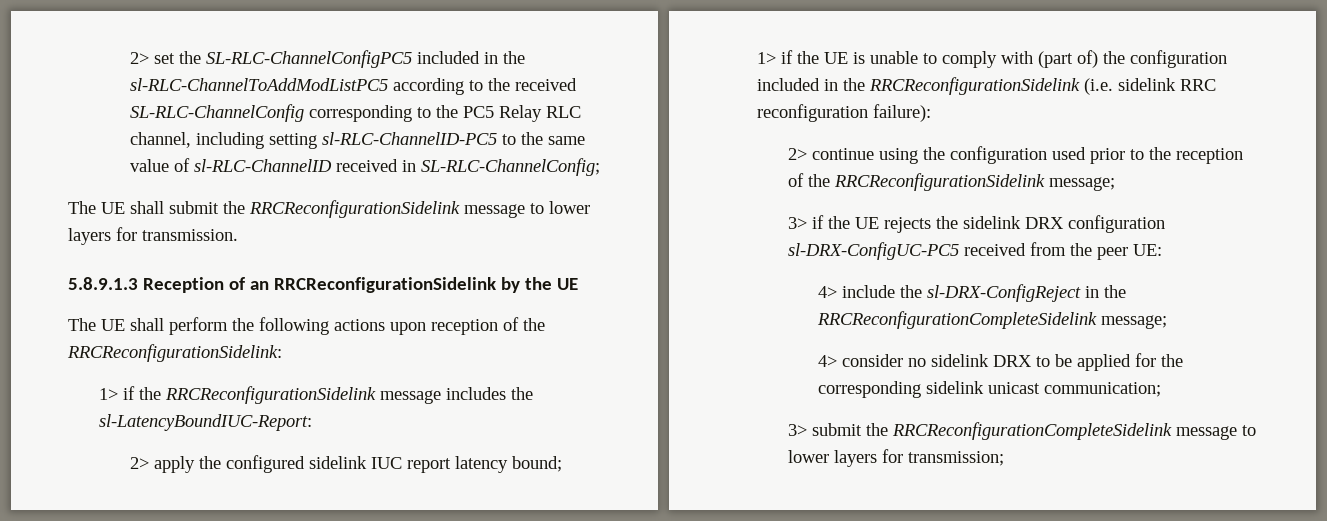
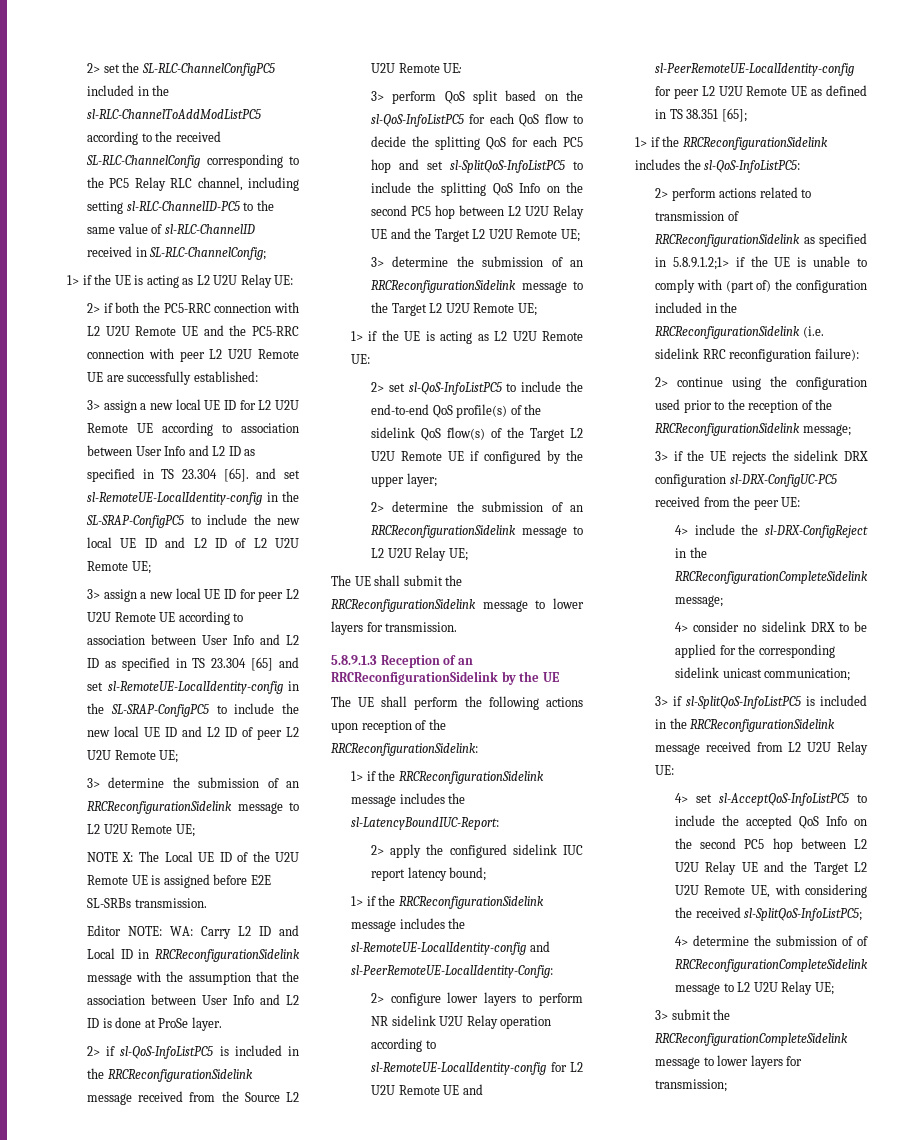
(600, 167) none -> [66,274,294,288] [86,302,299,313] [86,325,300,336] [86,348,299,362] [86,371,258,385] [86,399,299,413] [86,422,299,436] [86,445,256,456] [86,468,300,482] [86,491,299,505] [85,514,301,528] [86,537,299,548] [86,561,151,574] [86,588,299,602] [86,611,244,625] [86,634,299,645] [86,657,300,671] [86,681,299,694] [86,703,299,717] [86,726,299,740] [86,750,179,763] [86,777,299,788] [86,801,299,814] [86,824,195,837] [86,851,299,862] [86,874,271,888] [86,898,207,908] [86,925,299,939] [86,948,300,962] [86,971,299,985] [86,994,299,1005] [86,1017,222,1031] [86,1045,299,1059] [86,1068,253,1082] [86,1091,299,1105] [370,63,463,73] [370,90,583,104] [370,113,583,127] [370,136,583,150] [370,159,583,173] [370,182,583,196] [370,205,584,219] [370,228,580,242] [370,256,583,267] [370,280,583,293] [370,302,537,316] [350,330,583,344] [350,354,370,364] [370,381,583,395] [370,404,542,418] [370,427,583,441] [370,450,583,464] [370,473,437,487] [370,501,583,512] [370,525,583,538] [370,547,468,561] // 1> if the UE is acting as L2 U2U Relay UE: // 2> if both the PC5-RRC connection with L2 U2U Remote UE and the PC5-RRC connection with peer L2 U2U Remote UE are successfully established: // 3> assign a new local UE ID for L2 U2U Remote UE according to association between User Info and L2 ID as specified in TS 23.304 [65]. and set sl-RemoteUE-LocalIdentity-config in the SL-SRAP-ConfigPC5 to include the new local UE ID and L2 ID of L2 U2U Remote UE; // 3> assign a new local UE ID for peer L2 U2U Remote UE according to association between User Info and L2 ID as specified in TS 23.304 [65] and set sl-RemoteUE-LocalIdentity-config in the SL-SRAP-ConfigPC5 to include the new local UE ID and L2 ID of peer L2 U2U Remote UE; // 3> determine the submission of an RRCReconfigurationSidelink message to L2 U2U Remote UE; // NOTE X: The Local UE ID of the U2U Remote UE is assigned before E2E SL-SRBs transmission. // Editor NOTE: WA: Carry L2 ID and Local ID in RRCReconfigurationSidelink message with the assumption that the association between User Info and L2 ID is done at ProSe layer. // 2> if sl-QoS-InfoListPC5 is included in the RRCReconfigurationSidelink message received from the Source L2 U2U Remote UE: // 3> perform QoS split based on the sl-QoS-InfoListPC5 for each QoS flow to decide the splitting QoS for each PC5 hop and set sl-SplitQoS-InfoListPC5 to include the splitting QoS Info on the second PC5 hop between L2 U2U Relay UE and the Target L2 U2U Remote UE; // 3> determine the submission of an RRCReconfigurationSidelink message to the Target L2 U2U Remote UE; // 1> if the UE is acting as L2 U2U Remote UE: // 2> set sl-QoS-InfoListPC5 to include the end-to-end QoS profile(s) of the sidelink QoS flow(s) of the Target L2 U2U Remote UE if configured by the upper layer; // 2> determine the submission of an RRCReconfigurationSidelink message to L2 U2U Relay UE;
(819, 57) none -> [398,896,544,909] [350,918,466,932] [350,941,550,955] [350,965,553,978] [370,992,583,1006] [370,1015,552,1029] [370,1038,436,1052] [370,1062,583,1075] [370,1084,483,1095] [654,63,854,76] [654,85,867,99] [654,108,747,122] [634,136,828,150] [634,159,801,173] [654,187,812,201] [654,211,739,221] [654,233,867,247] [654,256,768,270] RRCReconfigurationSidelink message includes the sl-RemoteUE-LocalIdentity-config and sl-PeerRemoteUE-LocalIdentity-Config: // 2> configure lower layers to perform NR sidelink U2U Relay operation according to sl-RemoteUE-LocalIdentity-config for L2 U2U Remote UE and sl-PeerRemoteUE-LocalIdentity-config for peer L2 U2U Remote UE as defined in TS 38.351 [65]; // 1> if the RRCReconfigurationSidelink includes the sl-QoS-InfoListPC5: // 2> perform actions related to transmission of RRCReconfigurationSidelink as specified in 5.8.9.1.2;1> if the
(1162, 389) none -> [654,695,867,709] [654,718,836,732] [654,741,868,755] [654,765,674,775] [674,793,867,806] [674,815,867,829] [674,838,867,852] [674,861,867,875] [674,884,867,898] [674,907,863,921] [674,935,868,946] [674,959,868,972] [674,981,834,995] // 3> if sl-SplitQoS-InfoListPC5 is included in the RRCReconfigurationSidelink message received from L2 U2U Relay UE: // 4> set sl-AcceptQoS-InfoListPC5 to include the accepted QoS Info on the second PC5 hop between L2 U2U Relay UE and the Target L2 U2U Remote UE, with considering the received sl-SplitQoS-InfoListPC5; // 4> determine the submission of of RRCReconfigurationCompleteSidelink message to L2 U2U Relay UE;

